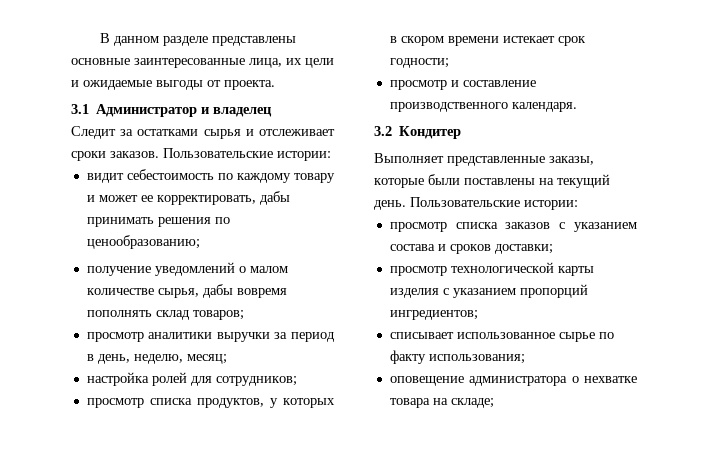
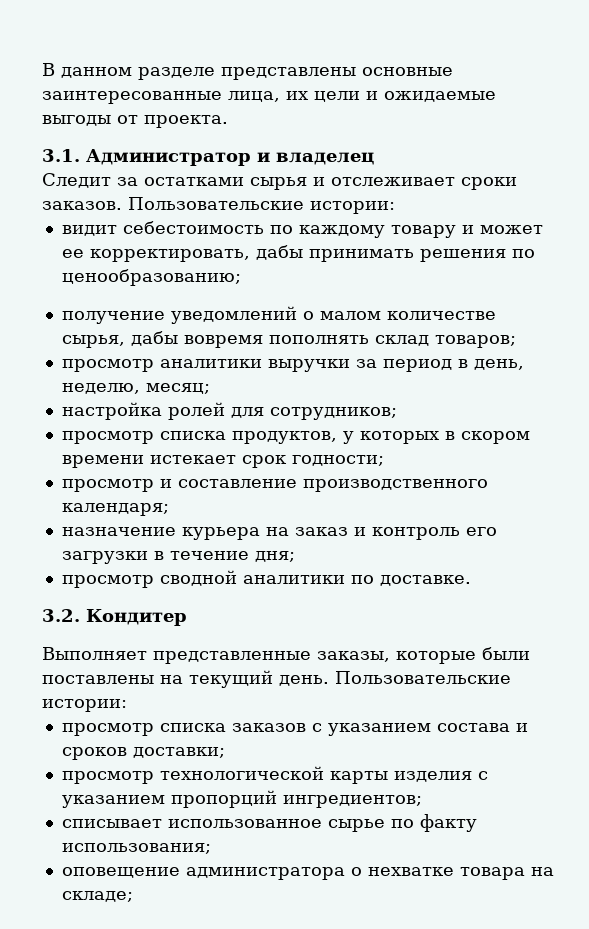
[71,104,89,114] 3.1 -> [42,149,80,162] 3.1.
[511,102,577,112] [374,126,392,136] календаря. // 3.2 -> [61,503,169,516] [61,527,497,540] [61,551,295,564] [61,570,471,588] [42,609,80,622] календаря; // назначение курьера на заказ и контроль его загрузки в течение дня; // просмотр сводной аналитики по доставке. // 3.2.

